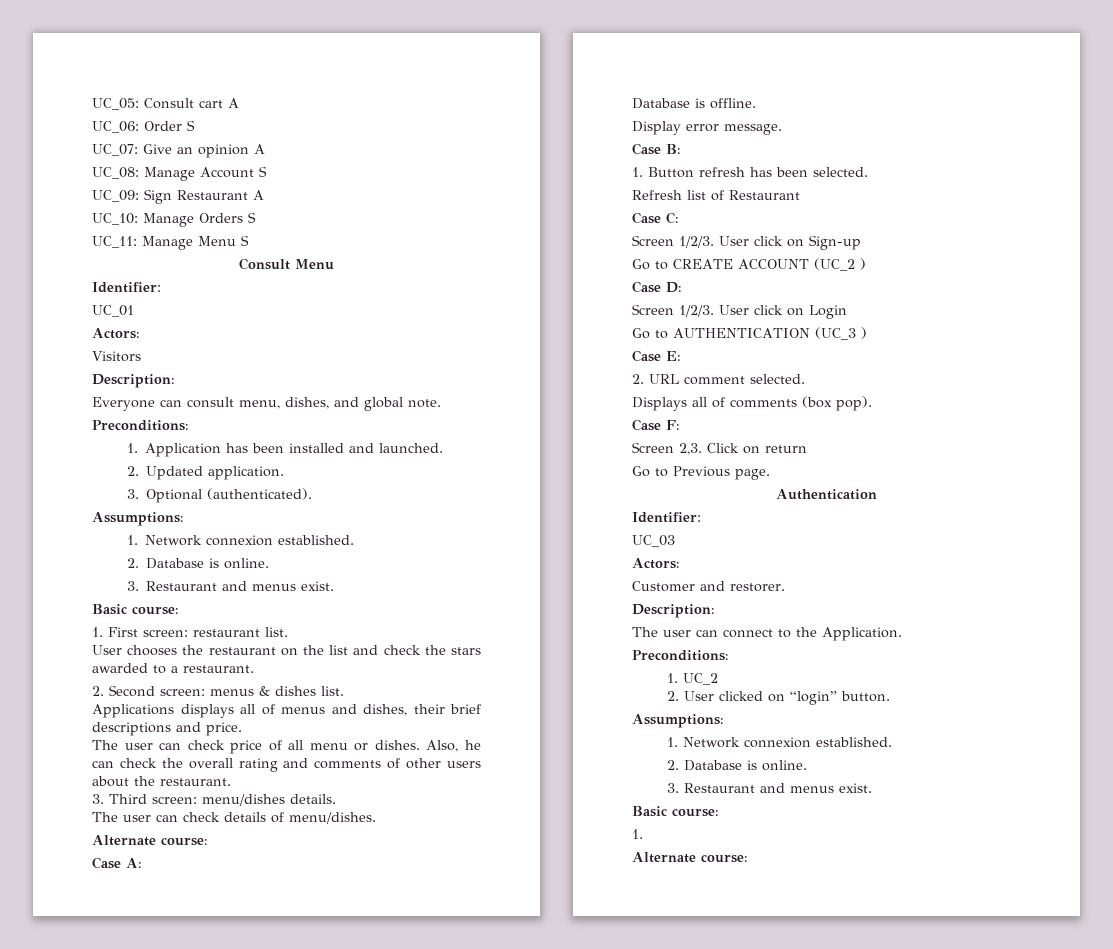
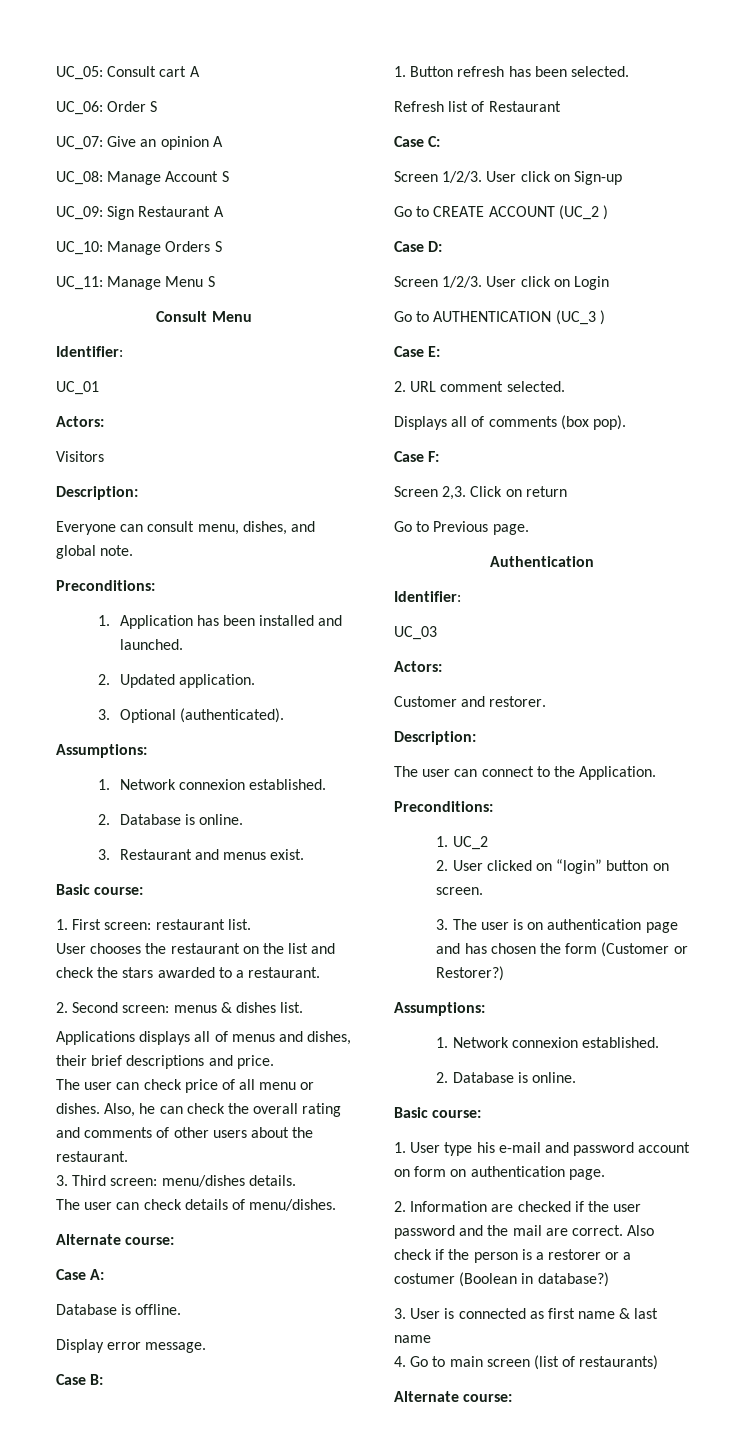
[840,691,890,702] [632,714,724,728] [666,737,892,748] [666,760,807,771] [666,783,872,793] [632,806,719,817] [632,829,643,839] button. // Assumptions: // 1. Network connexion established. // 2. Database is online. // 3. Restaurant and menus exist. // Basic course: // 1. -> [606,860,669,871] [436,887,484,895] [436,919,678,933] [436,942,688,957] [436,966,505,981] [394,1002,485,1016] [436,1037,659,1048] [436,1072,576,1083] [394,1107,482,1118] [394,1142,691,1156] [394,1166,605,1180] [394,1201,642,1212] [394,1225,655,1239] [394,1249,632,1263] [394,1272,609,1287] [394,1308,659,1319] [394,1335,431,1343] [394,1355,659,1370] button on screen. // 3. The user is on authentication page and has chosen the form (Customer or Restorer?) // Assumptions: // 1. Network connexion established. // 2. Database is online. // Basic course: // 1. User type his e-mail and password account on form on authentication page. // 2. Information are checked if the user password and the mail are correct. Also check if the person is a restorer or a costumer (Boolean in database?) // 3. User is connected as first name & last name // 4. Go to main screen (list of restaurants)

